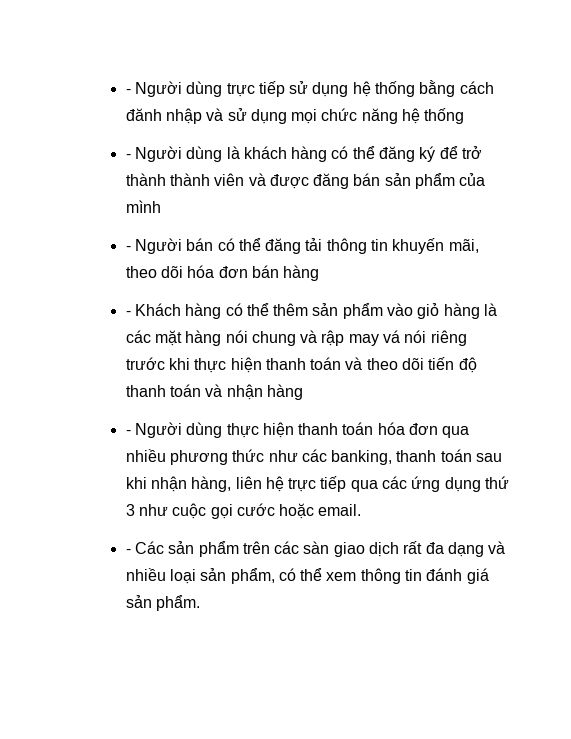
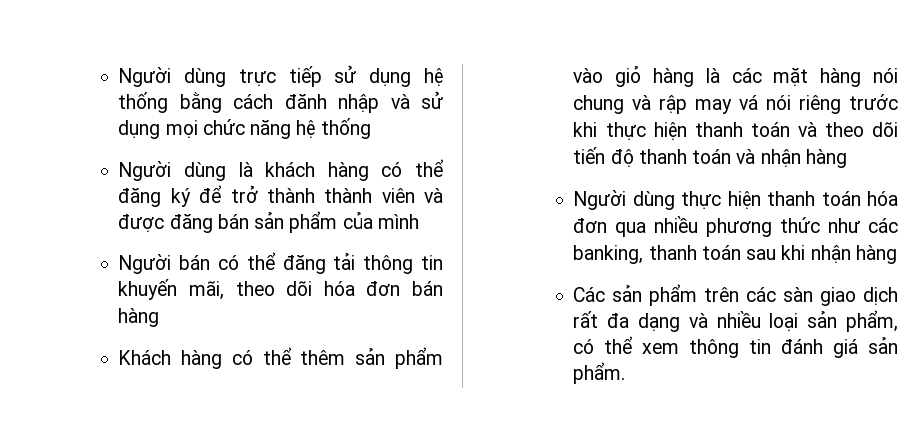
[125,89,131,94] - -> (118, 77) none
[125,154,131,159] - -> (371, 128) none
[125,246,131,251] - -> (420, 221) none
[125,311,131,316] - -> (160, 317) none
[125,430,131,435] - -> (848, 158) none
[191,476,510,492] [125,503,362,519] [125,549,131,554] hàng, liên hệ trực tiếp qua các ứng dụng thứ 3 như cuộc gọi cước hoặc email. // - -> [856,245,898,264] hàng //

